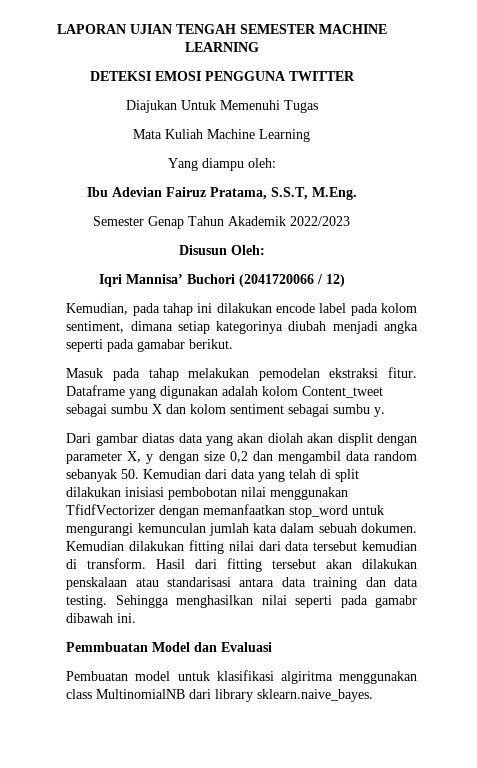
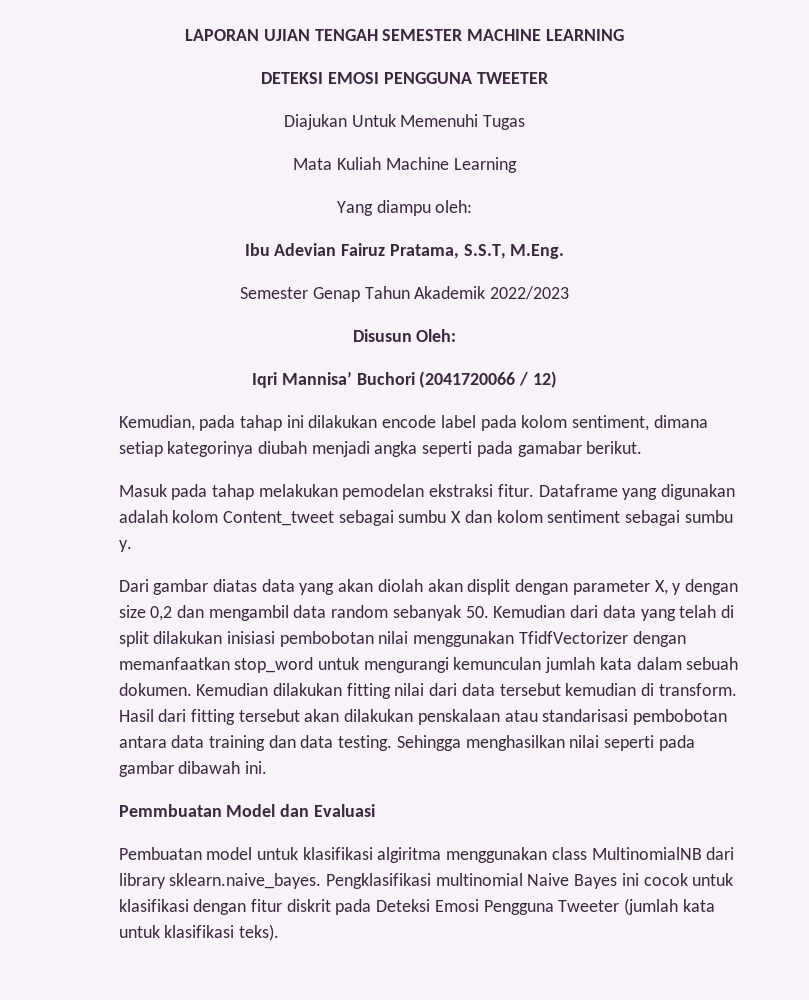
[288,71,355,81] TWITTER -> [476,72,548,84] TWEETER
(232, 582) none -> [633,709,728,725] pembobotan
[375,595,418,608] gamabr -> [118,761,174,777] gambar
(374, 695) none -> [325,873,734,889] [118,898,715,915] [118,924,279,941] Pengklasifikasi multinomial Naive Bayes ini cocok untuk klasifikasi dengan fitur diskrit pada Deteksi Emosi Pengguna Tweeter (jumlah kata untuk klasifikasi teks).

